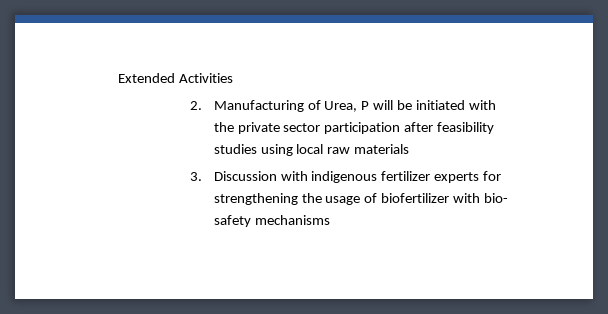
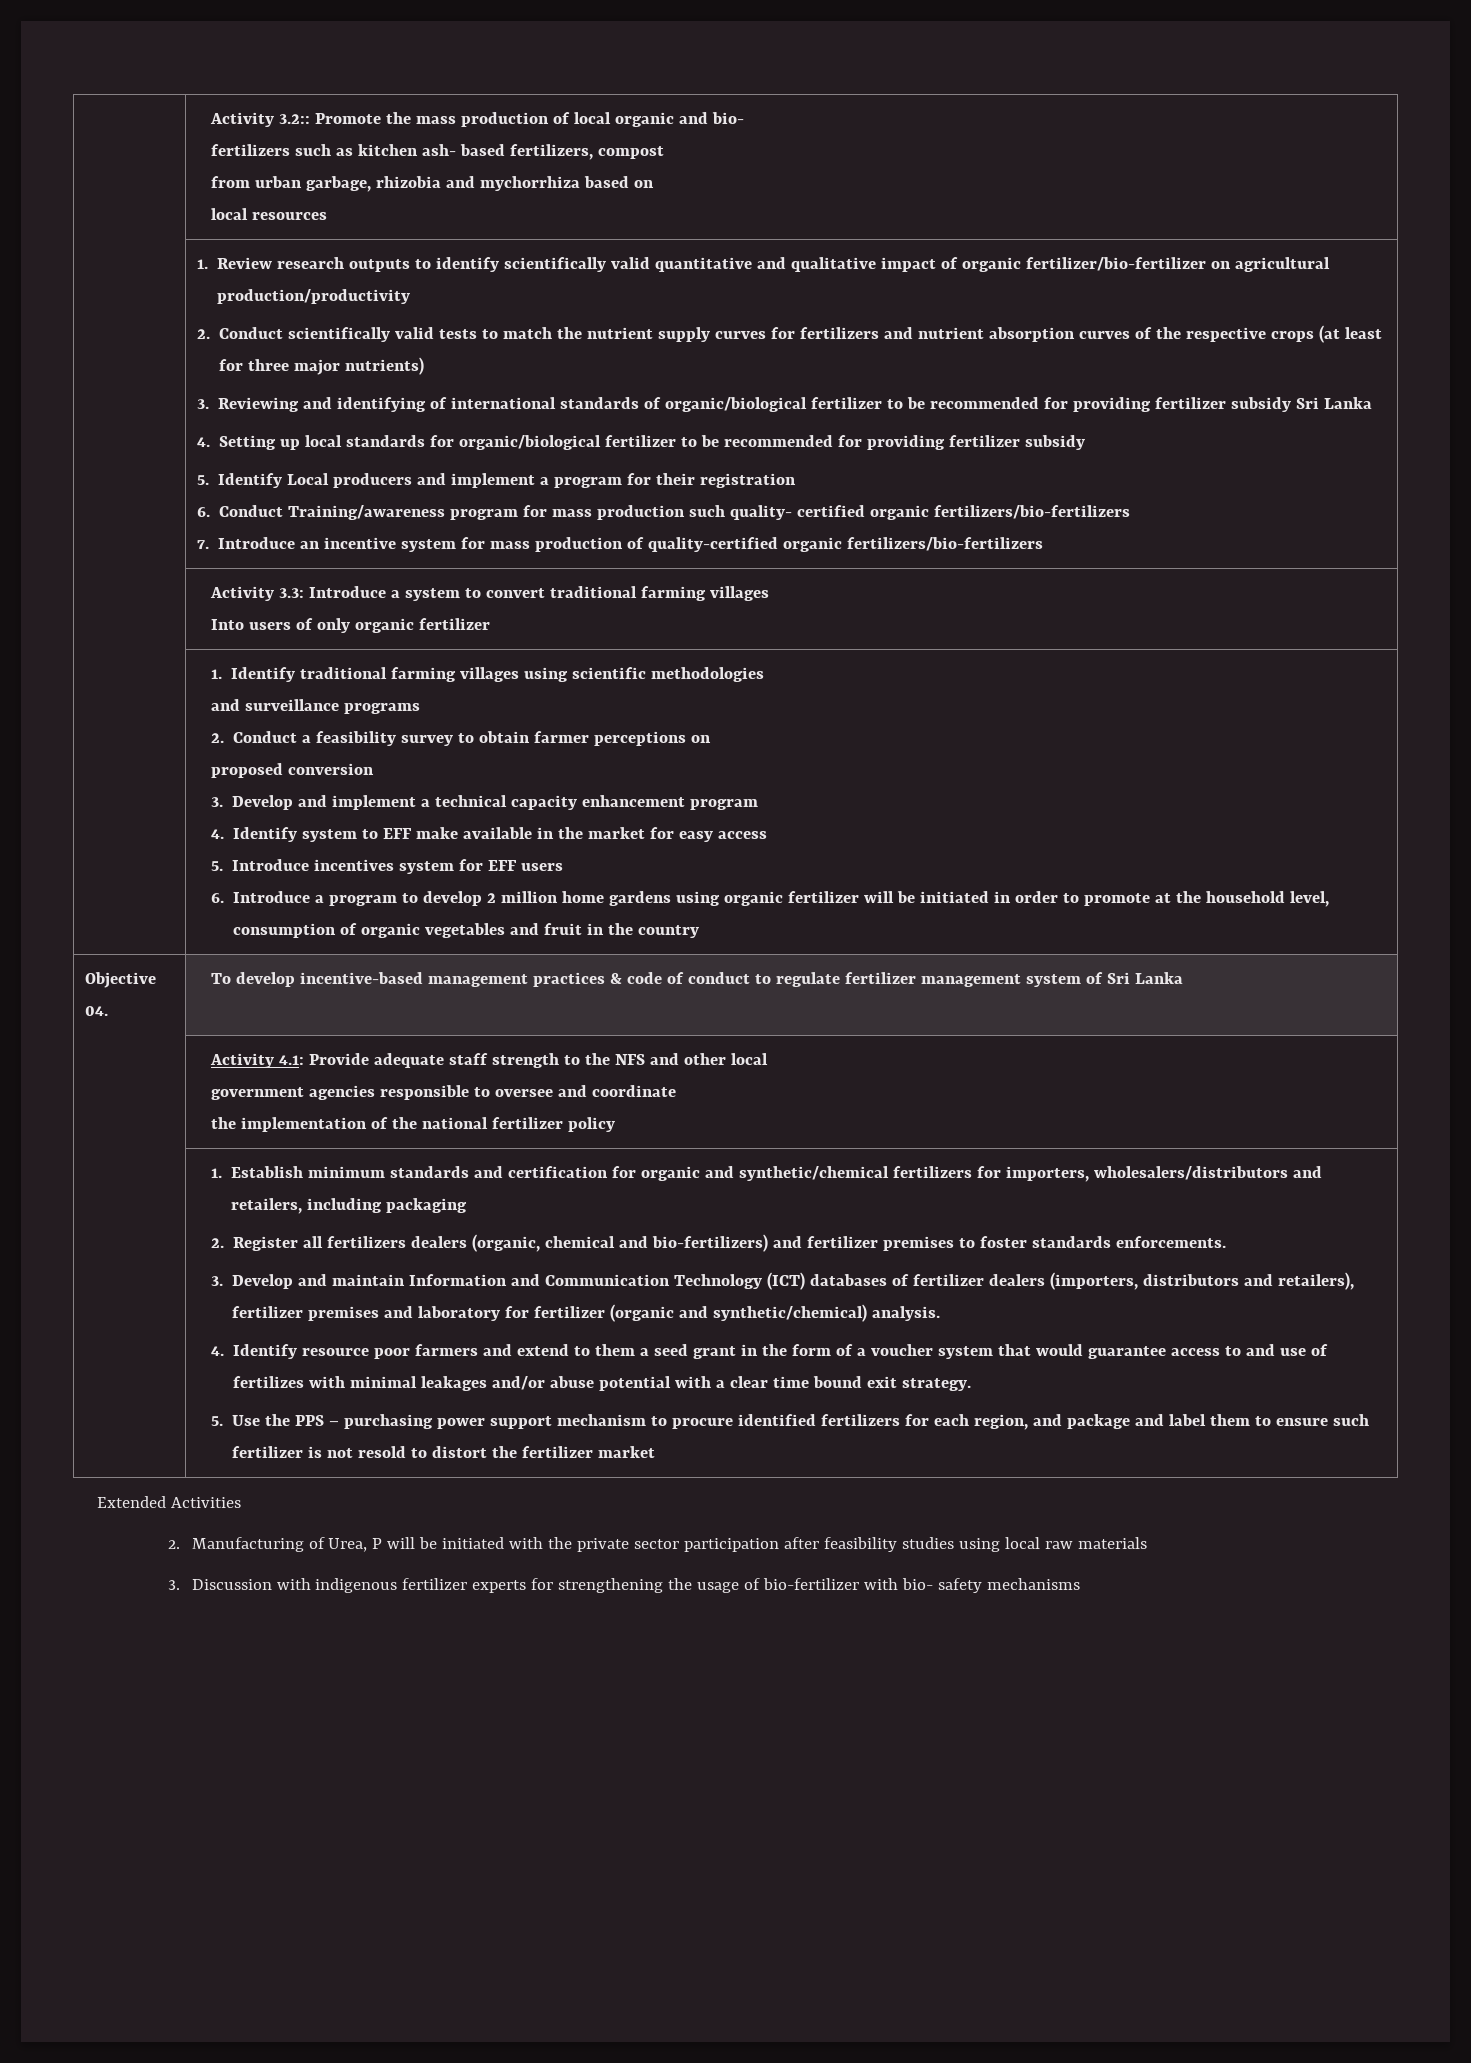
(117, 78) none -> [210,112,745,127] [211,144,665,160] [211,176,655,192] [211,208,328,220] [196,257,1331,272] [217,289,411,304] [196,325,1383,343] [219,357,425,375] [196,397,1373,412] [196,435,1086,450] [196,473,797,488] [196,505,1131,520] [196,537,1044,552] [210,586,770,601] [211,618,491,633] [211,667,765,682] [211,699,421,714] [211,731,712,746] [211,763,375,778] [211,795,759,810] [211,827,768,842] [211,859,564,874] [211,891,1330,907] [233,923,700,938] [84,972,156,988] [84,1006,108,1016] [211,972,1184,987] [210,1053,769,1068] [211,1085,677,1100] [211,1117,616,1132] [211,1166,1323,1182] [231,1198,468,1214] [211,1234,1227,1252] [211,1272,1355,1290] [232,1304,941,1322] [211,1344,1329,1359] [233,1376,972,1391] [211,1414,1370,1430] [232,1446,656,1458] | Activity 3.2:: Promote the mass production of local organic and bio- // fertilizers such as kitchen ash- based fertilizers, compost // from urban garbage, rhizobia and mychorrhiza based on // local resources // | 1. Review research outputs to identify scientifically valid quantitative and qualitative impact of organic fertilizer/bio-fertilizer on agricultural production/productivity // 2. Conduct scientifically valid tests to match the nutrient supply curves for fertilizers and nutrient absorption curves of the respective crops (at least for three major nutrients) // 3. Reviewing and identifying of international standards of organic/biological fertilizer to be recommended for providing fertilizer subsidy Sri Lanka // 4. Setting up local standards for organic/biological fertilizer to be recommended for providing fertilizer subsidy // 5. Identify Local producers and implement a program for their registration // 6. Conduct Training/awareness program for mass production such quality- certified organic fertilizers/bio-fertilizers // 7. Introduce an incentive system for mass production of quality-certified organic fertilizers/bio-fertilizers // | Activity 3.3: Introduce a system to convert traditional farming villages // Into users of only organic fertilizer // | 1. Identify traditional farming villages using scientific methodologies // and surveillance programs // 2. Conduct a feasibility survey to obtain farmer perceptions on // proposed conversion // 3. Develop and implement a technical capacity enhancement program // 4. Identify system to EFF make available in the market for easy access // 5. Introduce incentives system for EFF users // 6. Introduce a program to develop 2 million home gardens using organic fertilizer will be initiated in order to promote at the household level, consumption of organic vegetables and fruit in the country // Objective 04. | To develop incentive-based management practices & code of conduct to regulate fertilizer management system of Sri Lanka // | Activity 4.1: Provide adequate staff strength to the NFS and other local // government agencies responsible to oversee and coordinate // the implementation of the national fertilizer policy // | 1. Establish minimum standards and certification for organic and synthetic/chemical fertilizers for importers, wholesalers/distributors and retailers, including packaging // 2. Register all fertilizers dealers (organic, chemical and bio-fertilizers) and fertilizer premises to foster standards enforcements. // 3. Develop and maintain Information and Communication Technology (ICT) databases of fertilizer dealers (importers, distributors and retailers), fertilizer premises and laboratory for fertilizer (organic and synthetic/chemical) analysis. // 4. Identify resource poor farmers and extend to them a seed grant in the form of a voucher system that would guarantee access to and use of fertilizes with minimal leakages and/or abuse potential with a clear time bound exit strategy. // 5. Use the PPS – purchasing power support mechanism to procure identified fertilizers for each region, and package and label them to ensure such fertilizer is not resold to distort the fertilizer market //
[381,193,450,203] biofertilizer -> [763,1578,860,1590] bio-fertilizer

